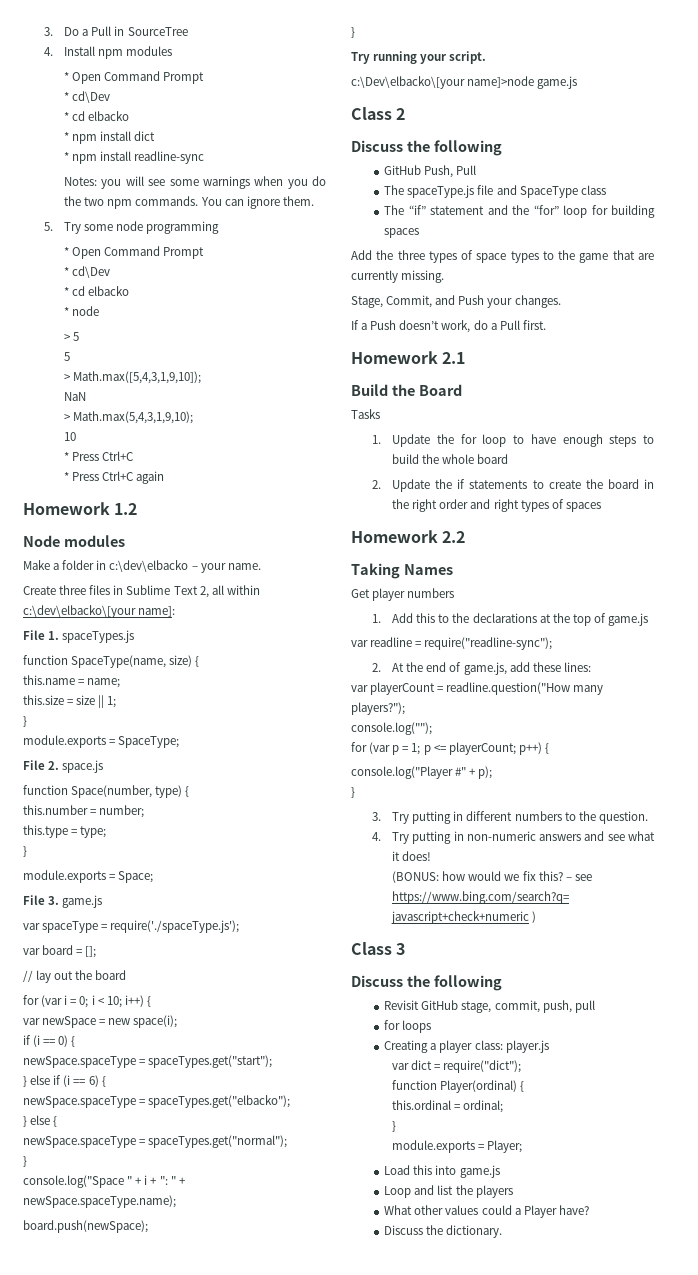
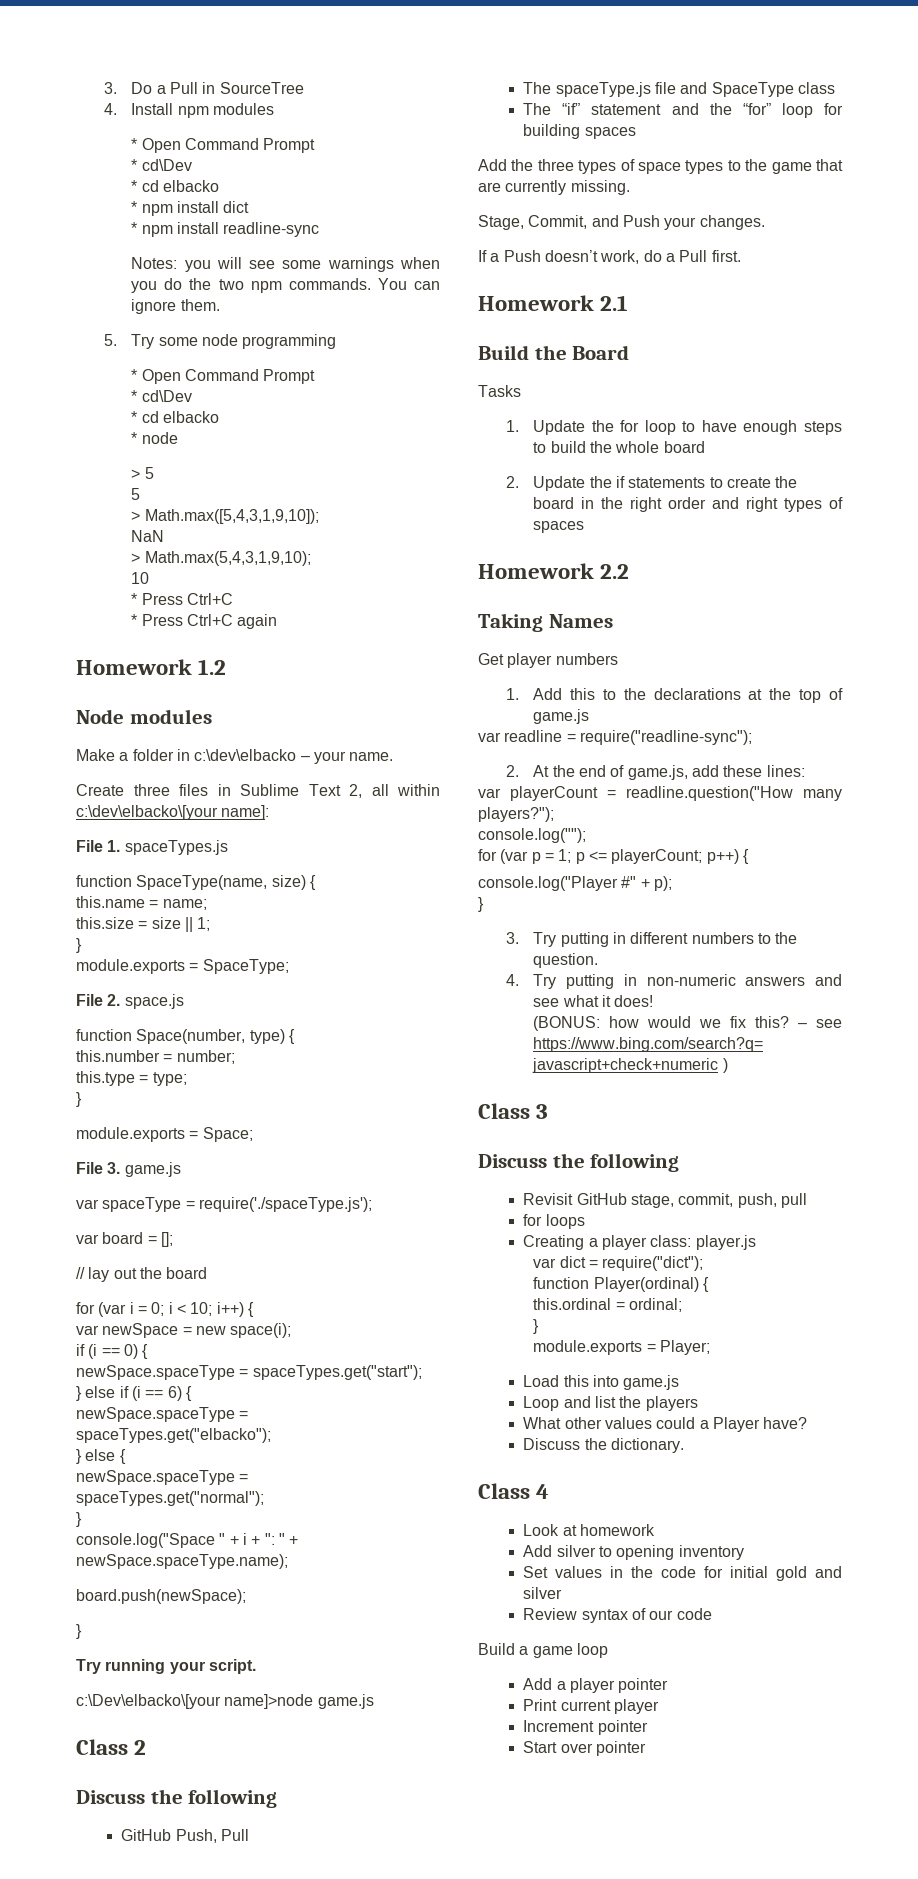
(503, 1231) none -> [478,1483,550,1499] [523,1524,655,1536] [523,1545,744,1560] [523,1566,842,1581] [523,1587,563,1599] [523,1608,712,1623] [478,1643,608,1658] [523,1678,669,1693] [523,1699,659,1714] [523,1720,648,1735] [523,1741,646,1756] // Class 4 // Look at homework // Add silver to opening inventory // Set values in the code for initial gold and silver // Review syntax of our code // Build a game loop // Add a player pointer // Print current player // Increment pointer // Start over pointer

